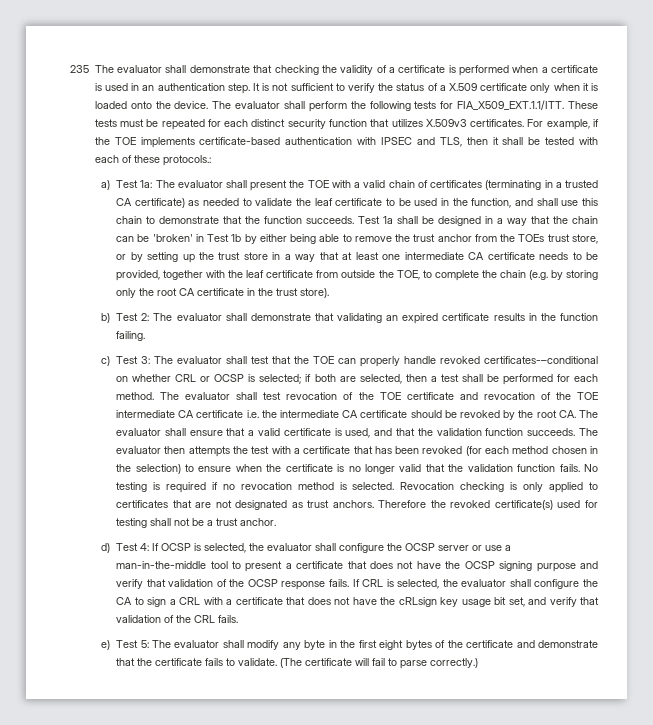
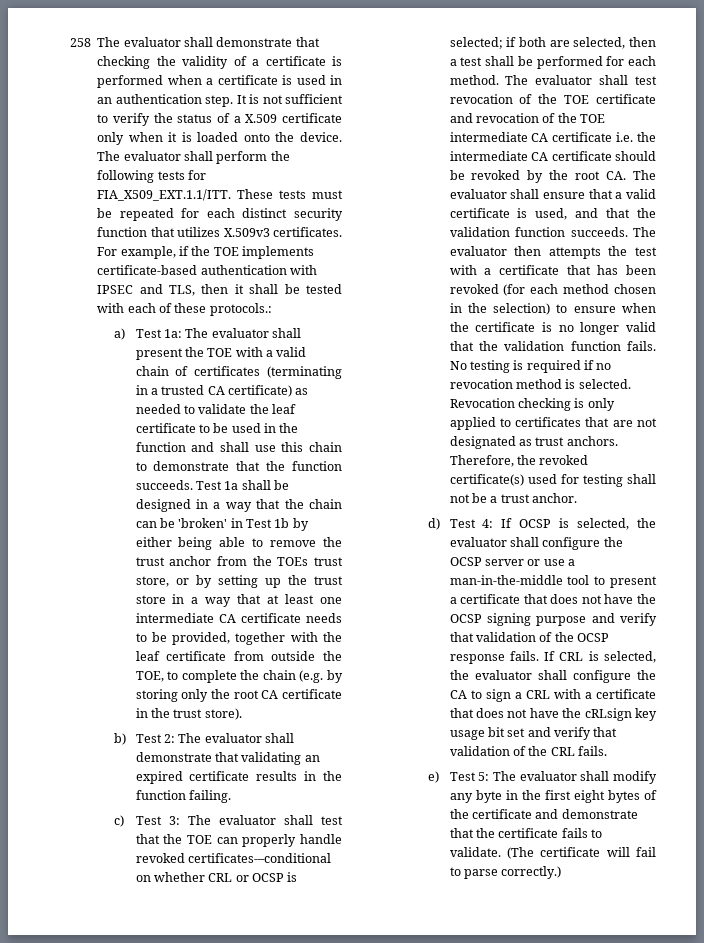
[70,65,90,73] 235 -> [69,38,91,47] 258
[471,198,512,208] function, -> [135,442,186,452] function
[378,500,427,508] Therefore -> [449,455,514,467] Therefore,
[508,597,525,607] set, -> [507,728,526,737] set

